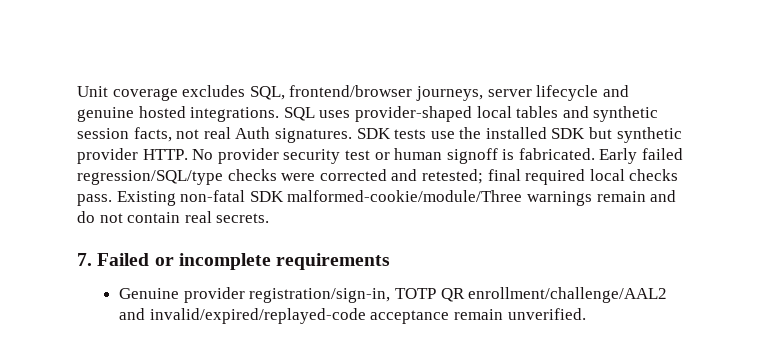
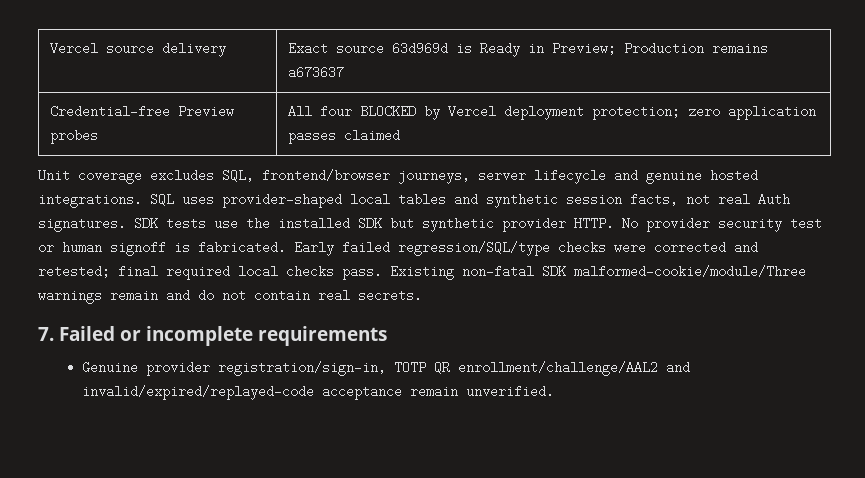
(77, 91) none -> [50,42,227,57] [288,42,769,57] [288,66,345,79] [50,105,235,118] [50,129,99,144] [288,105,817,120] [288,129,401,144] Vercel source delivery | Exact source 63d969d is Ready in Preview; Production remains a673637 // Credential-free Preview probes | All four BLOCKED by Vercel deployment protection; zero application passes claimed //

